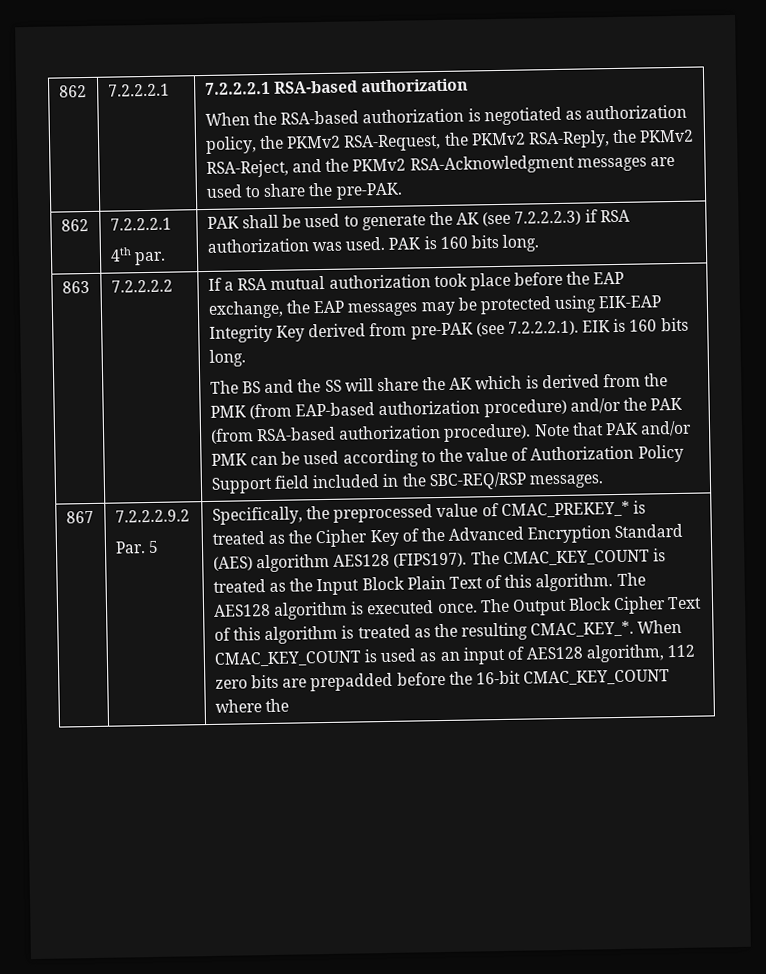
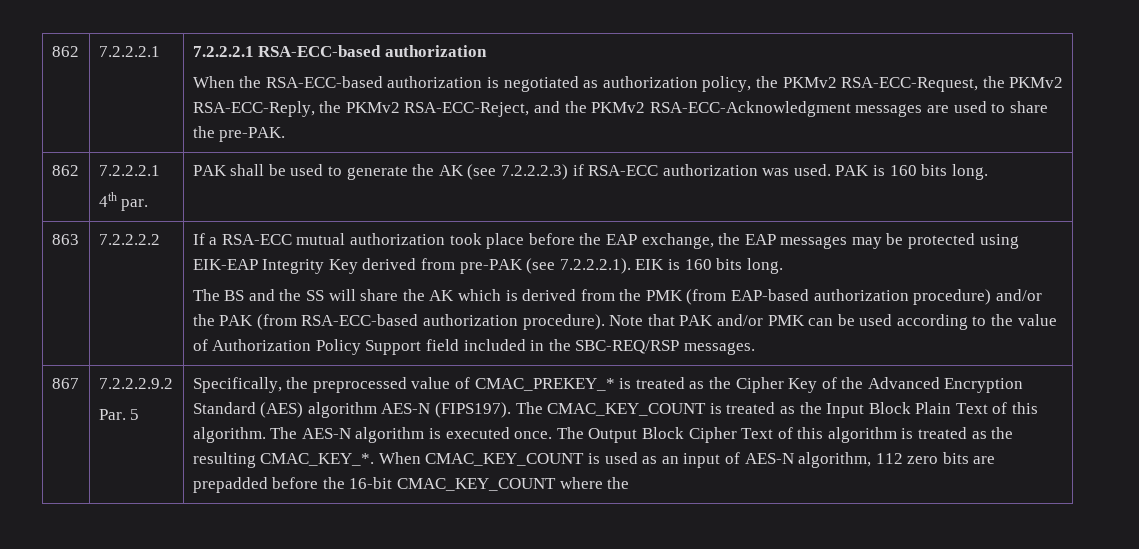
[273,80,358,94] RSA-based -> [258,45,382,57] RSA-ECC-based
[280,110,360,125] RSA-based -> [265,76,383,88] RSA-ECC-based
[343,129,695,152] [205,159,289,178] RSA-Request, the PKMv2 RSA-Reply, the PKMv2 RSA-Reject, -> [841,76,1064,92] [192,101,530,117] RSA-ECC-Request, the PKMv2 RSA-ECC-Reply, the PKMv2 RSA-ECC-Reject,
[409,154,575,175] RSA-Acknowledgment -> [649,101,851,117] RSA-ECC-Acknowledgment
[599,209,630,223] RSA -> [588,165,659,176] RSA-ECC
[237,277,268,291] RSA -> [221,234,292,245] RSA-ECC
[255,426,336,442] RSA-based -> [301,314,419,326] RSA-ECC-based
[333,553,391,567] AES128 -> [381,403,431,414] AES-N
[212,603,271,617] AES128 -> [301,428,351,439] AES-N
[526,646,584,660] AES128 -> [744,453,794,464] AES-N

